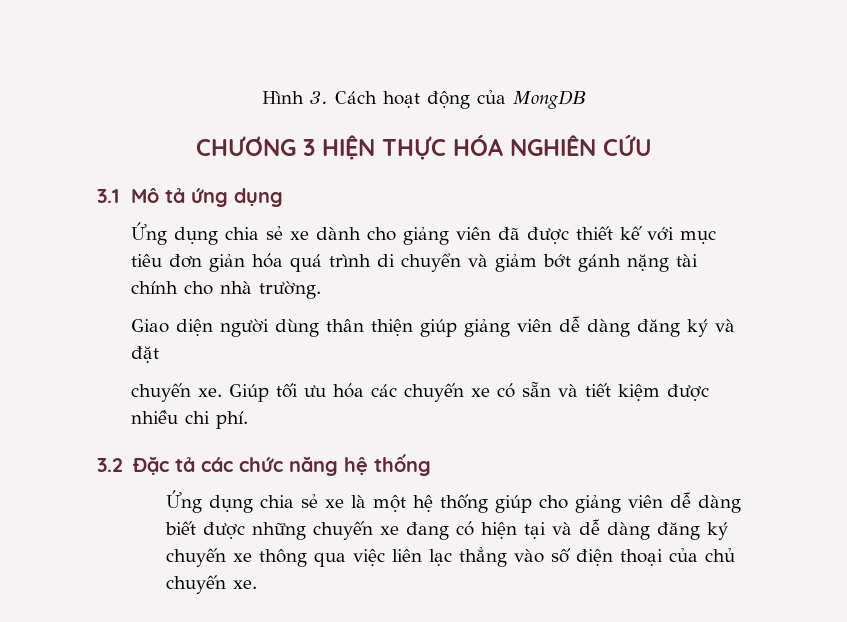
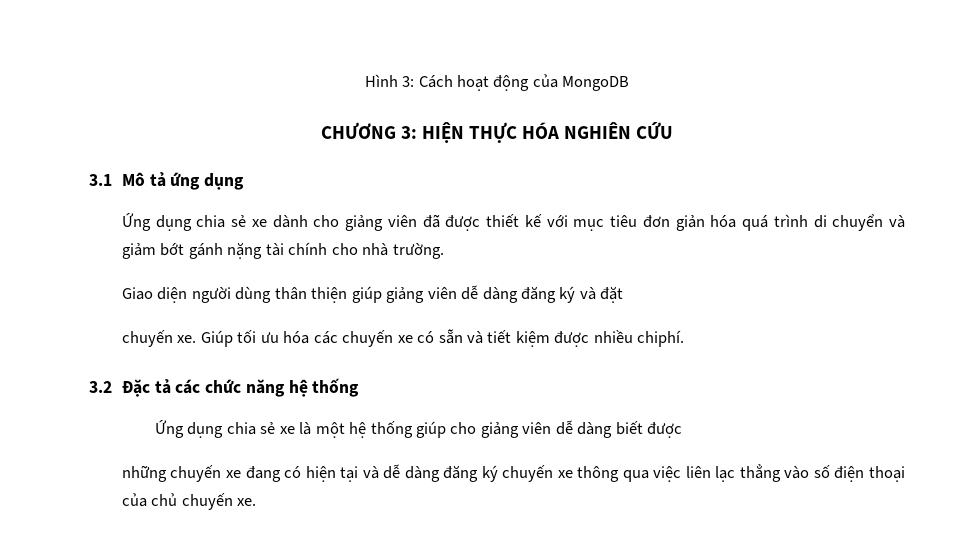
[310,91,328,104] 3. -> [402,76,415,87] 3:
[513,90,586,109] MongDB -> [562,76,630,91] MongoDB
[302,139,315,156] 3 -> [400,126,417,139] 3:
[185,411,249,429] chi phí. -> [637,330,685,347] chiphí.
(245, 531) none -> (683, 430) //

